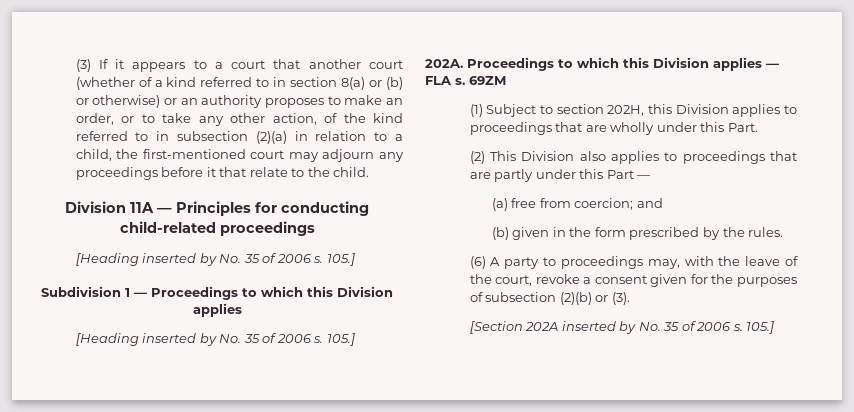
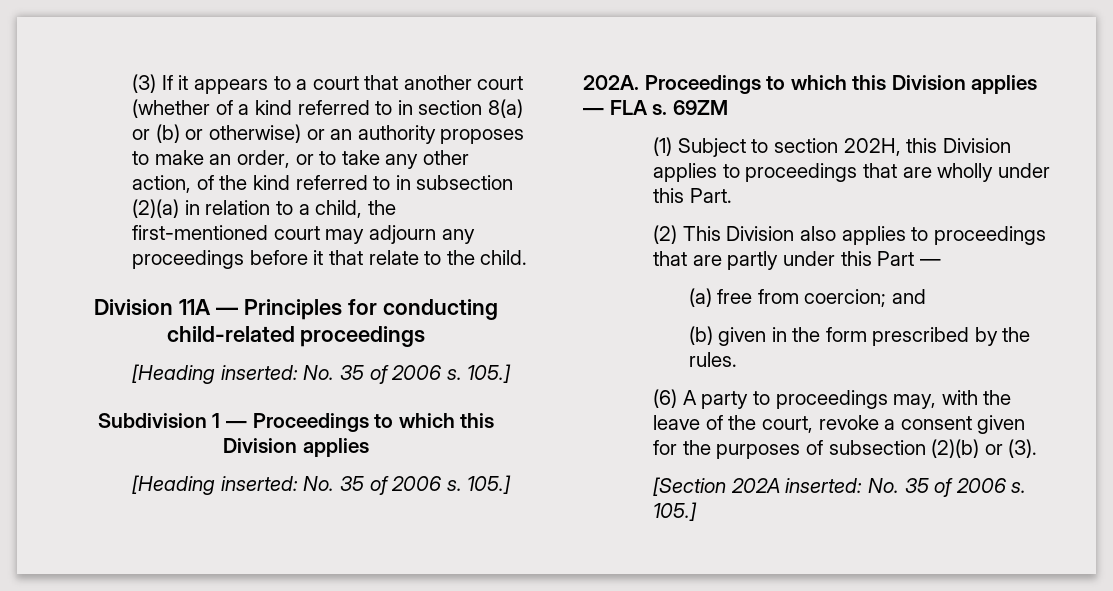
[142,253,217,266] inserted by -> [220,365,298,380] inserted:
[142,333,217,346] inserted by -> [220,476,298,491] inserted:
[561,321,637,334] inserted by -> [785,478,863,493] inserted:

